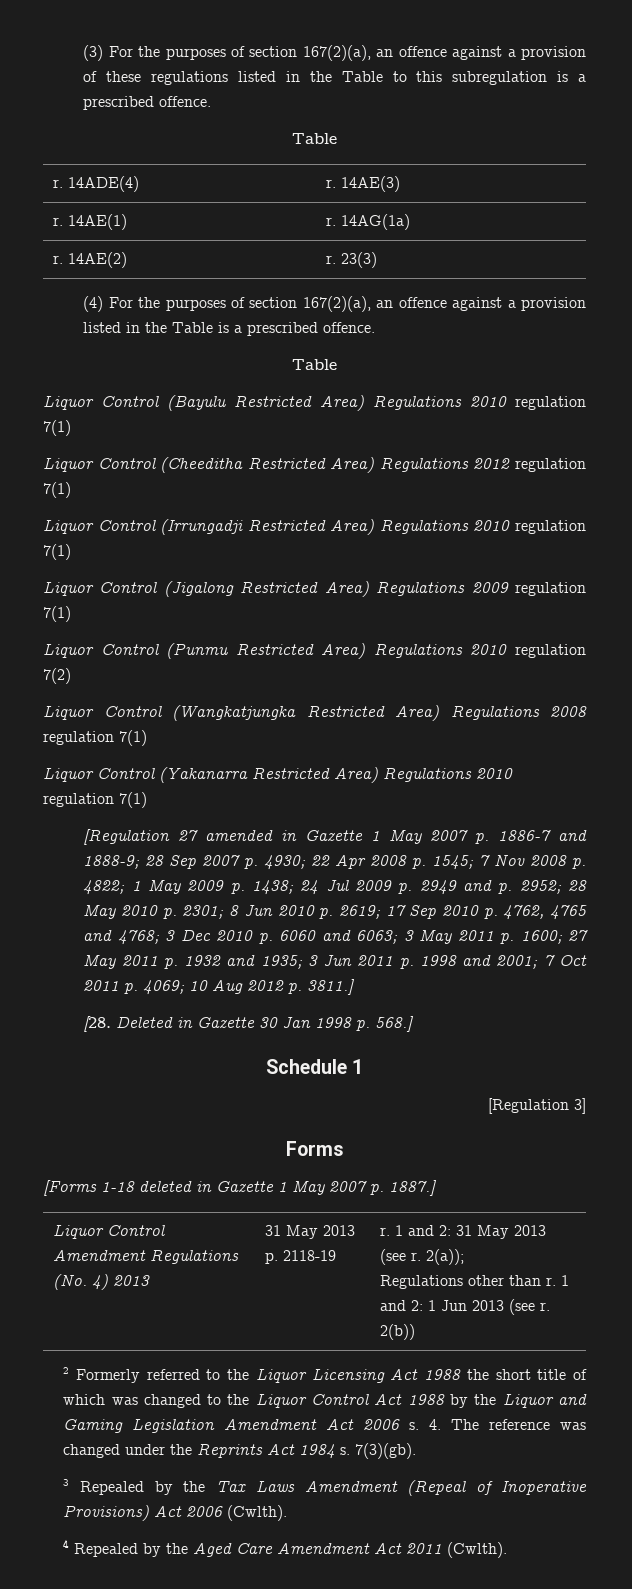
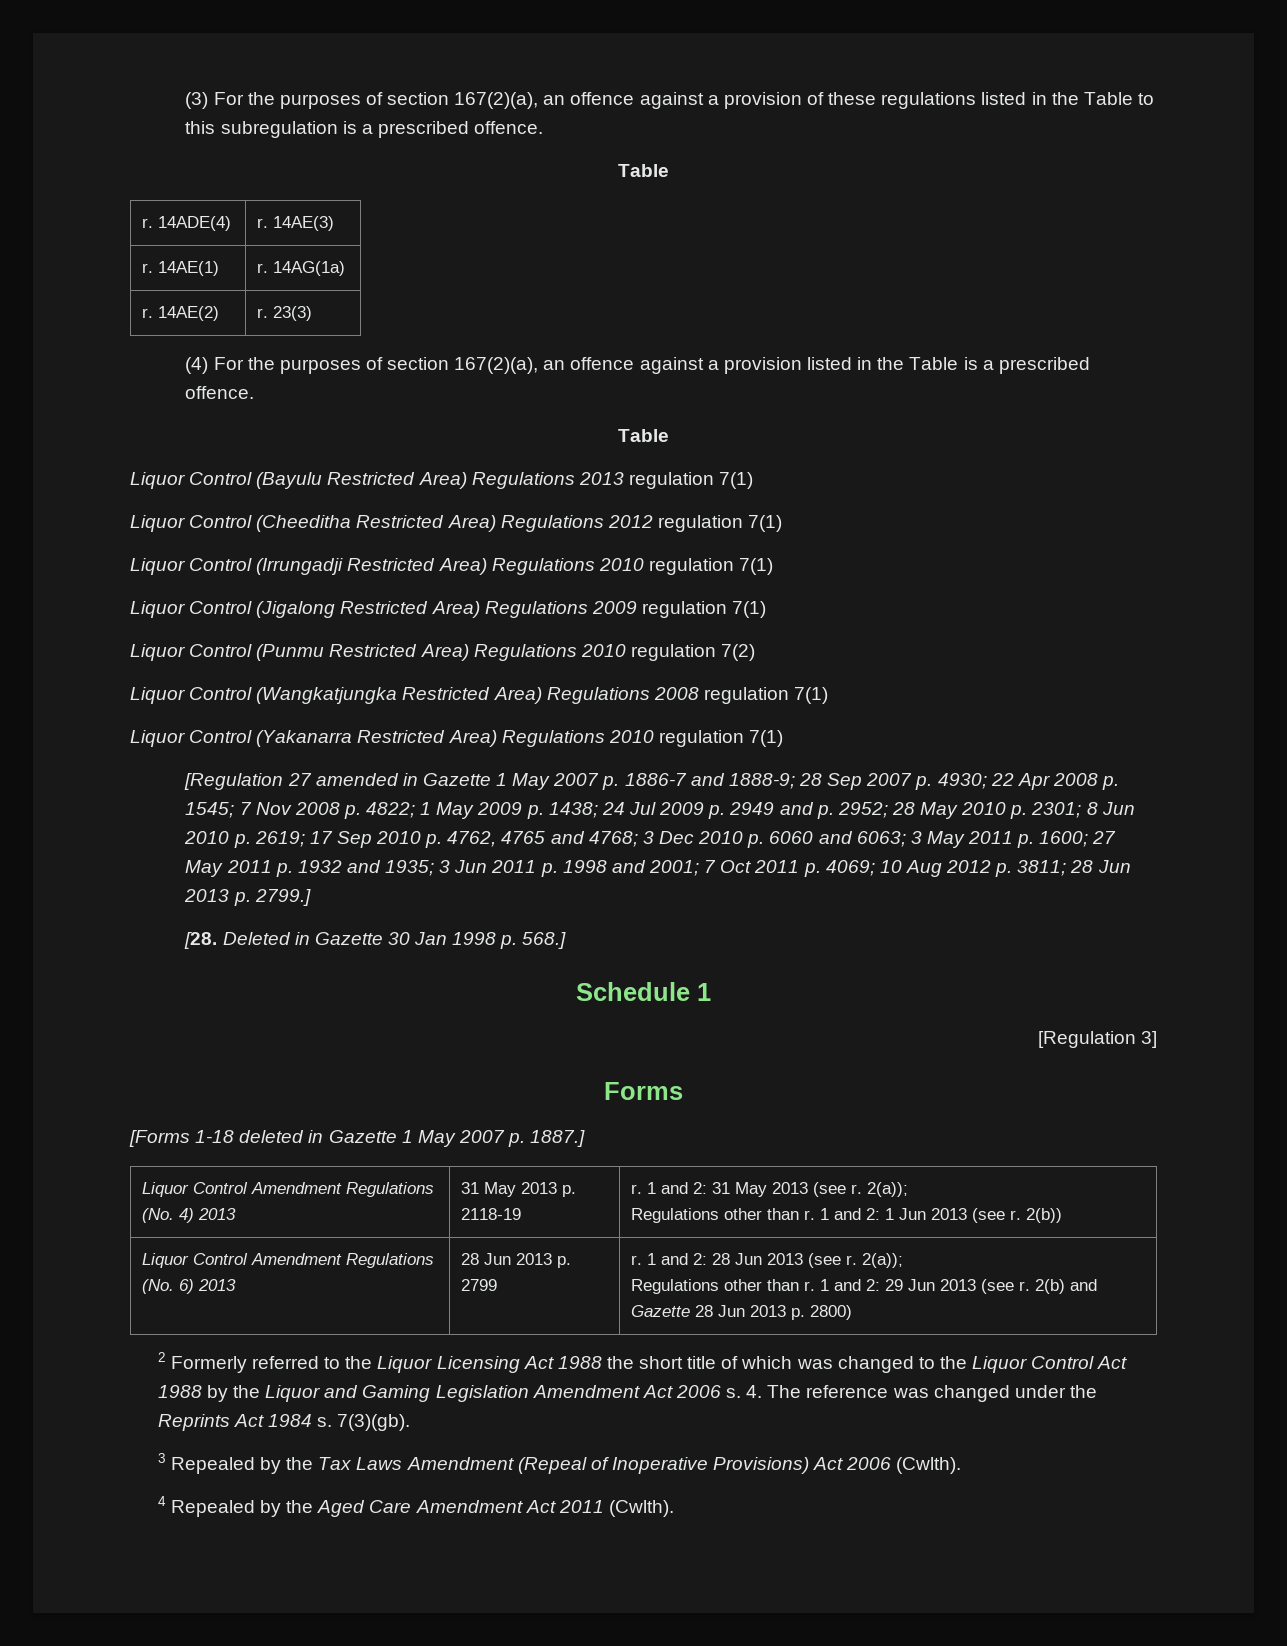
[470,396,507,407] 2010 -> [578,472,624,485] 2013
[307,979,356,995] 3811.] -> [1017,860,1131,876] [184,889,311,906] 3811; 28 Jun 2013 p. 2799.]
(415, 1332) none -> [142,1253,435,1268] [142,1279,237,1294] [461,1253,572,1268] [461,1279,498,1291] [631,1253,904,1268] [631,1279,1098,1294] [631,1305,853,1320] // Liquor Control Amendment Regulations (No. 6) 2013 | 28 Jun 2013 p. 2799 | r. 1 and 2: 28 Jun 2013 (see r. 2(a)); // Regulations other than r. 1 and 2: 29 Jun 2013 (see r. 2(b) and Gazette 28 Jun 2013 p. 2800)

